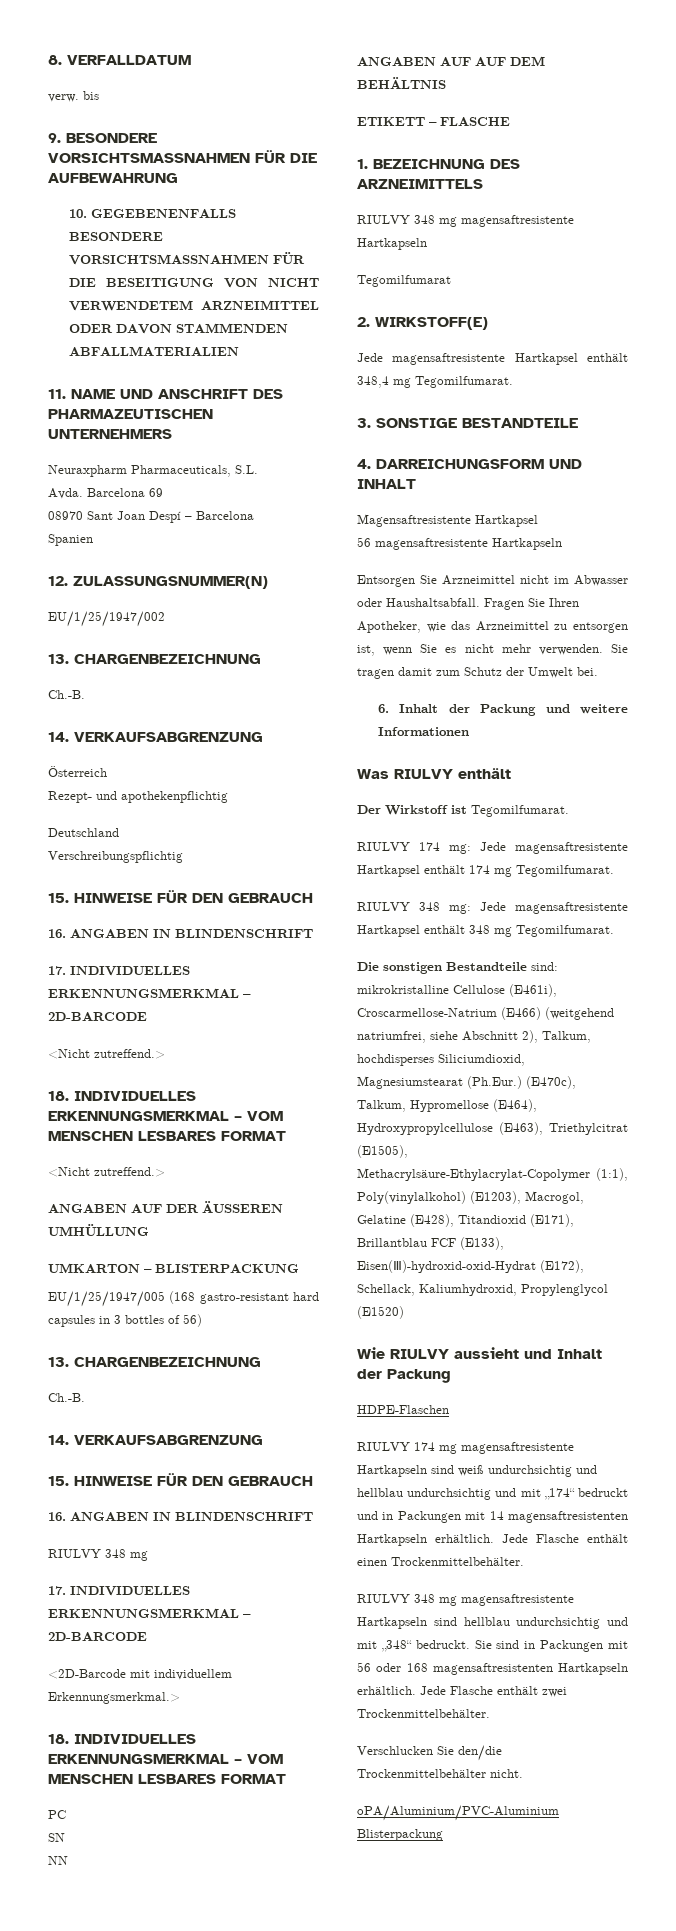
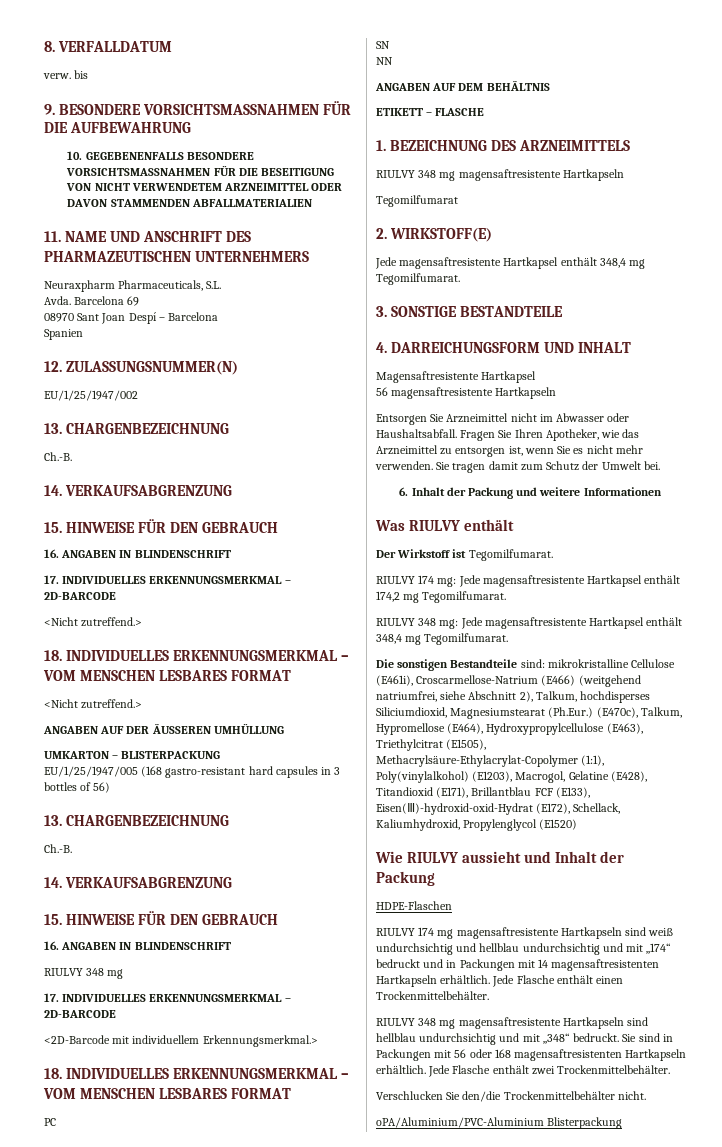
[48,766,107,777] [48,791,228,803] [48,828,119,837] [48,851,183,863] // Österreich // Rezept- und apothekenpflichtig // Deutschland // Verschreibungspflichtig -> (233, 490) none
[475,57,506,66] AUF -> (457, 87) none
[469,865,490,874] 174 -> [376,591,400,602] 174,2
[469,925,490,934] 348 -> [376,634,402,644] 348,4

